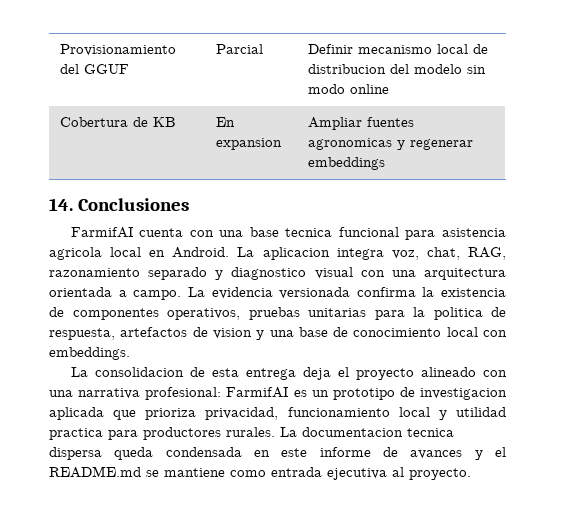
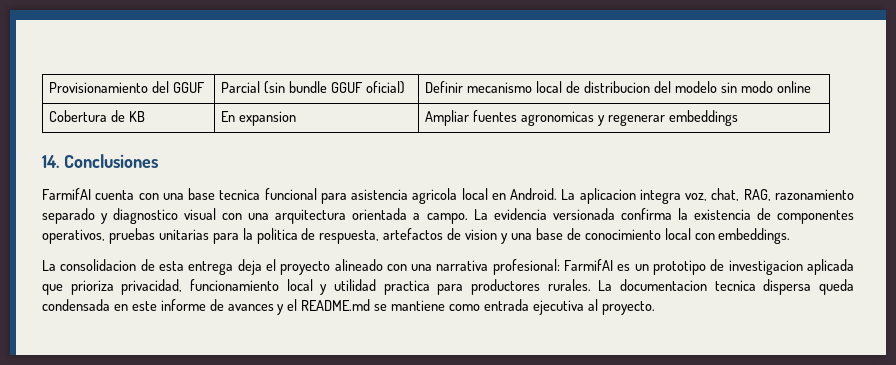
(263, 49) none -> [264,81,405,94] (sin bundle GGUF oficial)

